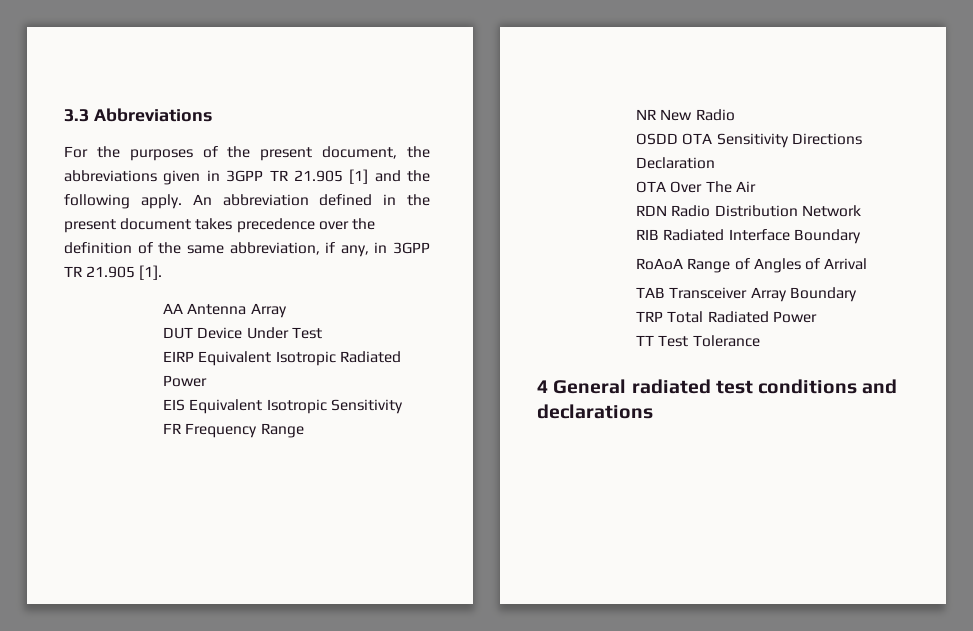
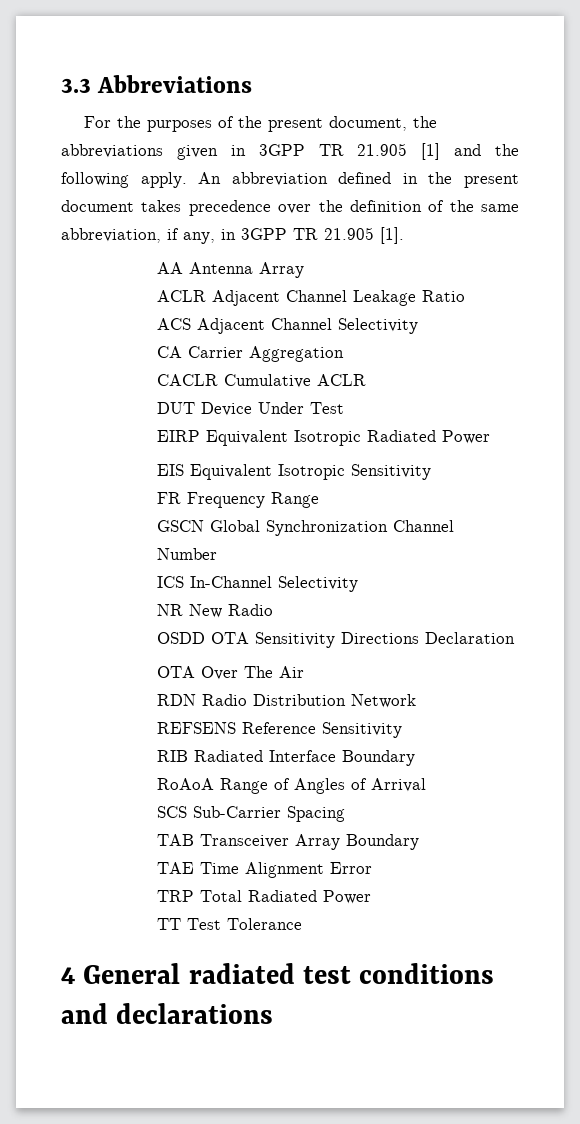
(287, 310) none -> [156,290,465,306] [156,318,418,334] [156,346,344,362] [156,374,366,388] // ACLR Adjacent Channel Leakage Ratio // ACS Adjacent Channel Selectivity // CA Carrier Aggregation // CACLR Cumulative ACLR
(304, 430) none -> [156,520,454,536] [156,548,217,560] [156,576,358,592] // GSCN Global Synchronization Channel Number // ICS In-Channel Selectivity
(861, 211) none -> [156,722,402,738] // REFSENS Reference Sensitivity
(868, 264) none -> [156,806,345,822] // SCS Sub-Carrier Spacing
(857, 294) none -> [156,862,372,878] // TAE Time Alignment Error

